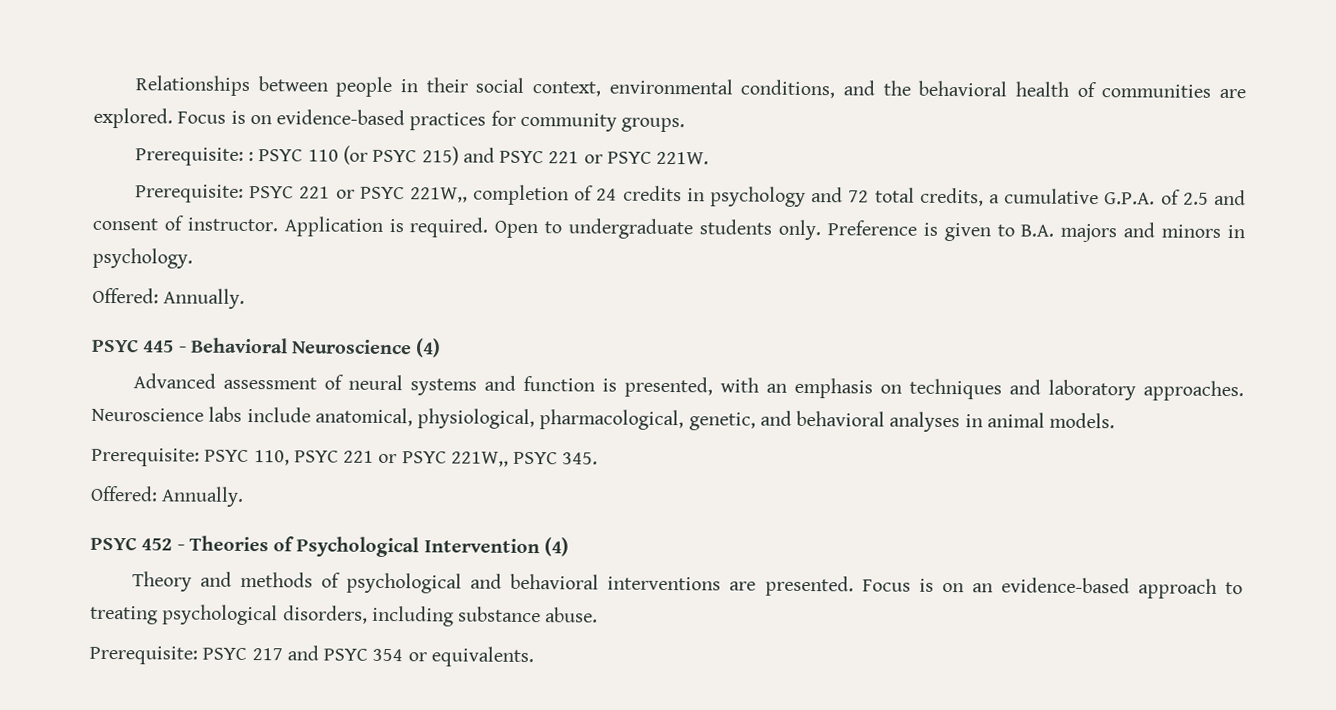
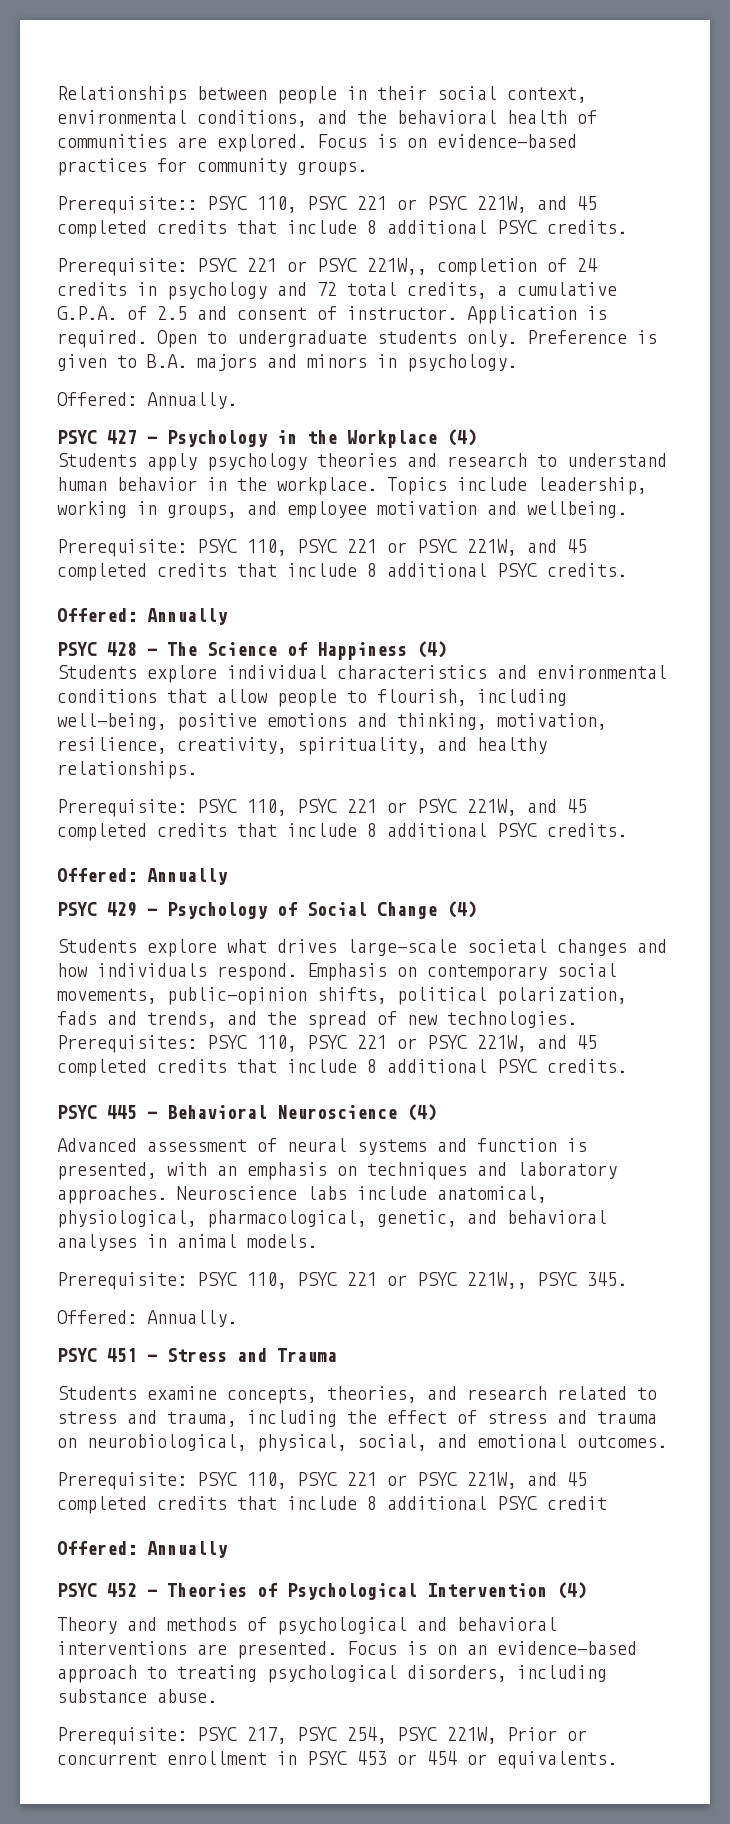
[134,145,710,166] Prerequisite: : PSYC 110 (or PSYC 215) and PSYC 221 or PSYC 221W. -> [57,196,597,214] [57,220,627,238] Prerequisite:: PSYC 110, PSYC 221 or PSYC 221W, and 45 completed credits that include 8 additional PSYC credits.
(246, 298) none -> [57,429,477,448] [57,453,667,471] [57,477,647,495] [57,501,627,519] [57,539,587,557] [57,563,627,581] [57,608,228,625] [57,641,447,660] [57,665,667,683] [57,689,567,707] [57,713,607,731] [57,737,547,755] [57,761,197,779] [57,799,587,817] [57,823,627,841] [57,868,228,885] [57,901,477,919] [57,939,667,957] [57,963,617,981] [57,987,627,1005] [57,1011,577,1029] [57,1035,597,1053] [57,1059,627,1077] // PSYC 427 - Psychology in the Workplace (4) // Students apply psychology theories and research to understand human behavior in the workplace. Topics include leadership, working in groups, and employee motivation and wellbeing. // Prerequisite: PSYC 110, PSYC 221 or PSYC 221W, and 45 completed credits that include 8 additional PSYC credits. // Offered: Annually // PSYC 428 – The Science of Happiness (4) // Students explore individual characteristics and environmental conditions that allow people to flourish, including well-being, positive emotions and thinking, motivation, resilience, creativity, spirituality, and healthy relationships. // Prerequisite: PSYC 110, PSYC 221 or PSYC 221W, and 45 completed credits that include 8 additional PSYC credits. // Offered: Annually // PSYC 429 - Psychology of Social Change (4) // Students explore what drives large-scale societal changes and how individuals respond. Emphasis on contemporary social movements, public-opinion shifts, political polarization, fads and trends, and the spread of new technologies. Prerequisites: PSYC 110, PSYC 221 or PSYC 221W, and 45 completed credits that include 8 additional PSYC credits.
(245, 496) none -> [57,1348,337,1362] [57,1386,657,1404] [57,1410,657,1427] [57,1434,667,1452] [57,1472,587,1490] [57,1496,607,1514] [57,1541,228,1558] // PSYC 451 - Stress and Trauma // Students examine concepts, theories, and research related to stress and trauma, including the effect of stress and trauma on neurobiological, physical, social, and emotional outcomes. // Prerequisite: PSYC 110, PSYC 221 or PSYC 221W, and 45 completed credits that include 8 additional PSYC credit // Offered: Annually
[251,645,404,662] 217 and PSYC 354 -> [247,1727,587,1744] [57,1751,457,1765] 217, PSYC 254, PSYC 221W, Prior or concurrent enrollment in PSYC 453 or 454

